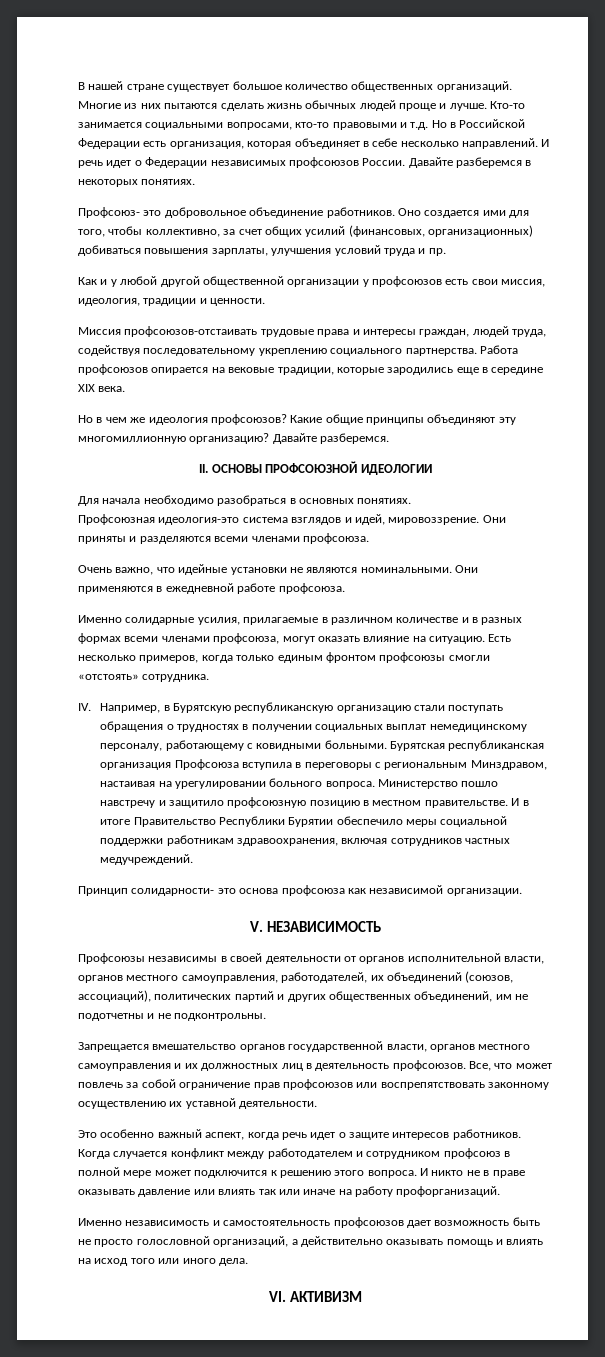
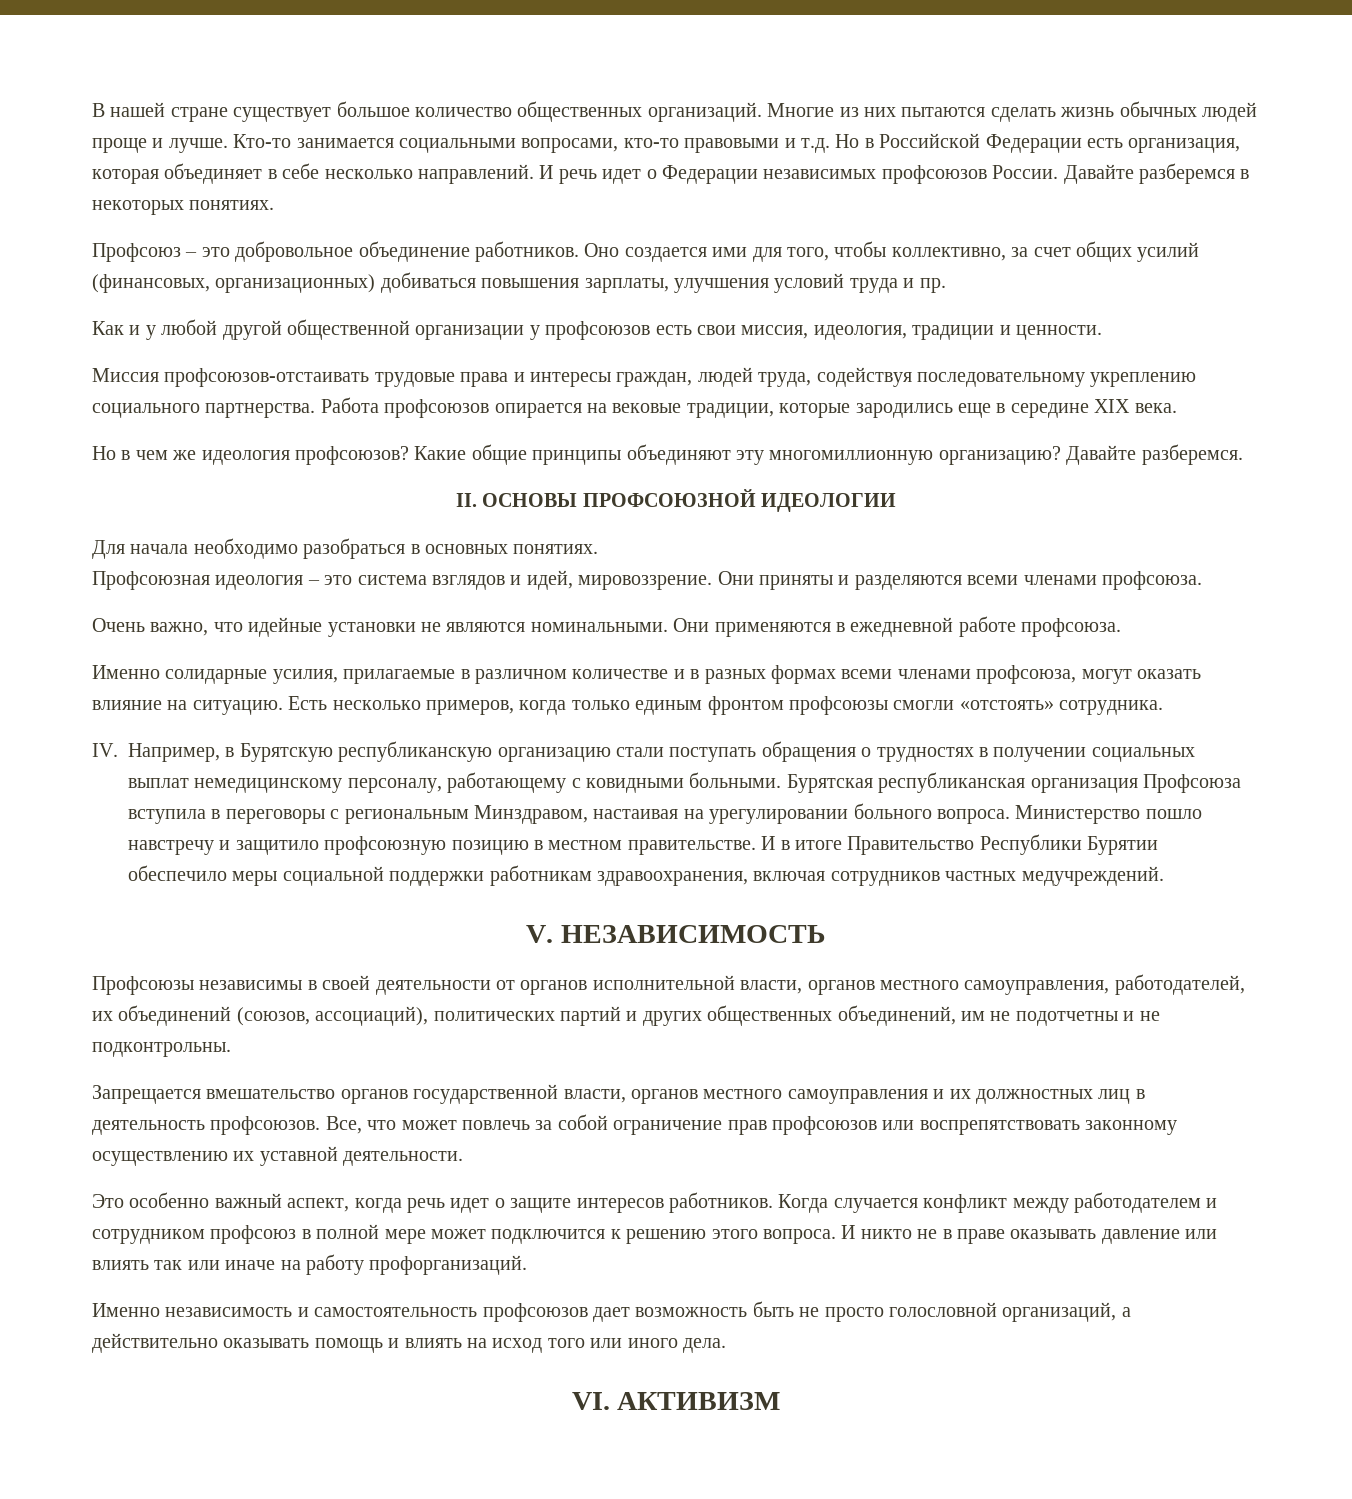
[78,207,140,218] Профсоюз- -> [92,243,198,262] Профсоюз –
[158,517,240,525] идеология-это -> [215,575,353,590] идеология – это
[78,885,522,896] // Принцип солидарности- это основа профсоюза как независимой организации. -> (1164, 876) none

